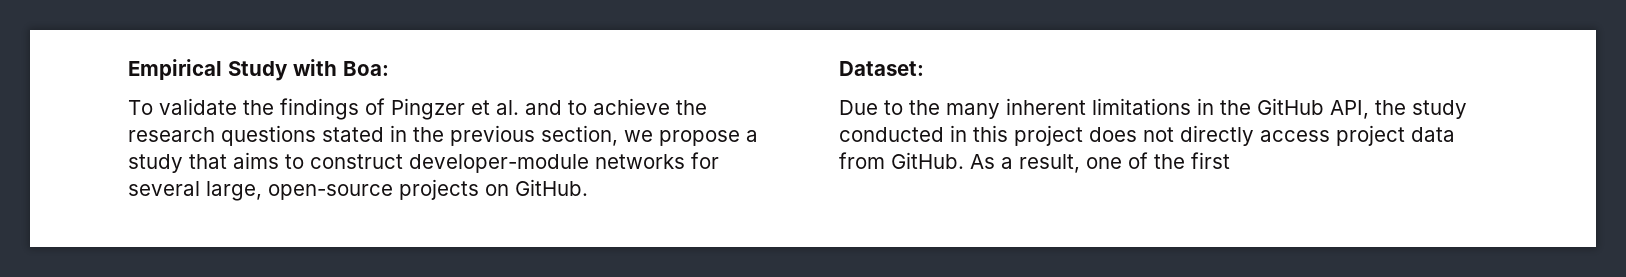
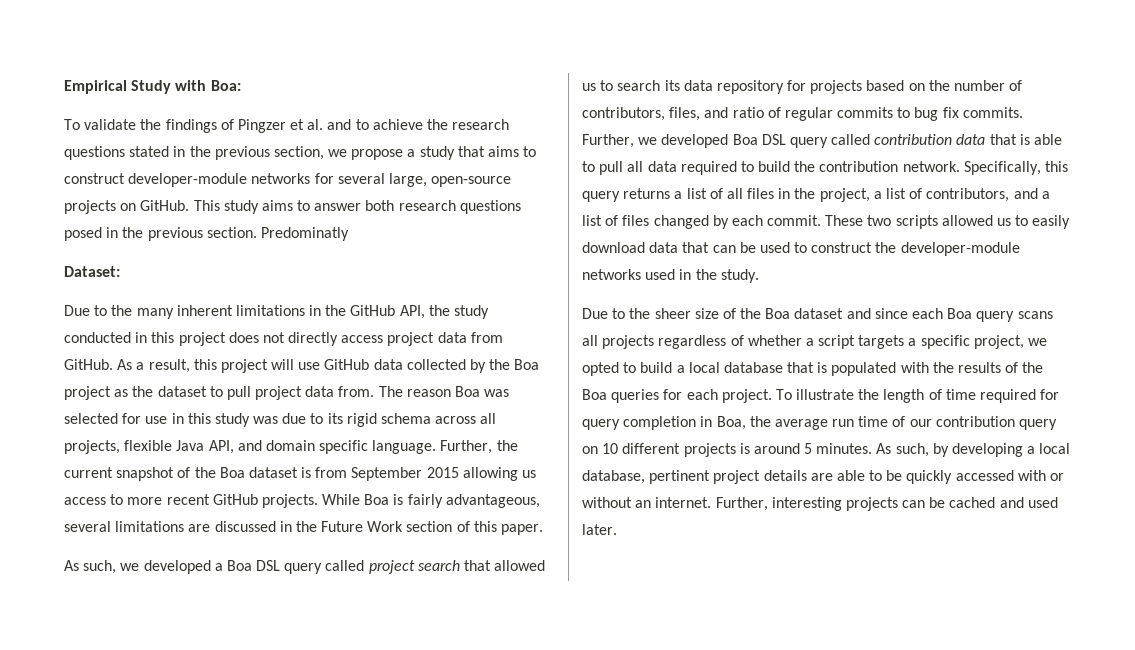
(588, 187) none -> [193,200,521,214] [64,227,349,241] This study aims to answer both research questions posed in the previous section. Predominatly
[1086,152,1230,169] one of the first -> [193,359,540,373] [64,386,510,400] [64,413,497,427] [64,440,518,454] [64,467,537,481] [64,494,540,508] [64,521,544,535] [64,560,546,574] [582,80,1023,94] [582,107,1023,121] [582,134,1063,148] [582,161,1069,175] [582,188,1050,202] [582,215,1071,229] [582,242,1020,256] [582,269,759,283] [582,308,1053,322] [582,335,1048,349] [582,362,1044,376] [582,389,1060,403] [582,416,1058,430] [582,443,1071,457] [582,470,1065,484] [582,497,1058,511] [582,524,617,535] this project will use GitHub data collected by the Boa project as the dataset to pull project data from. The reason Boa was selected for use in this study was due to its rigid schema across all projects, flexible Java API, and domain specific language. Further, the current snapshot of the Boa dataset is from September 2015 allowing us access to more recent GitHub projects. While Boa is fairly advantageous, several limitations are discussed in the Future Work section of this paper. // As such, we developed a Boa DSL query called project search that allowed us to search its data repository for projects based on the number of contributors, files, and ratio of regular commits to bug fix commits. Further, we developed Boa DSL query called contribution data that is able to pull all data required to build the contribution network. Specifically, this query returns a list of all files in the project, a list of contributors, and a list of files changed by each commit. These two scripts allowed us to easily download data that can be used to construct the developer-module networks used in the study. // Due to the sheer size of the Boa dataset and since each Boa query scans all projects regardless of whether a script targets a specific project, we opted to build a local database that is populated with the results of the Boa queries for each project. To illustrate the length of time required for query completion in Boa, the average run time of our contribution query on 10 different projects is around 5 minutes. As such, by developing a local database, pertinent project details are able to be quickly accessed with or without an internet. Further, interesting projects can be cached and used later.

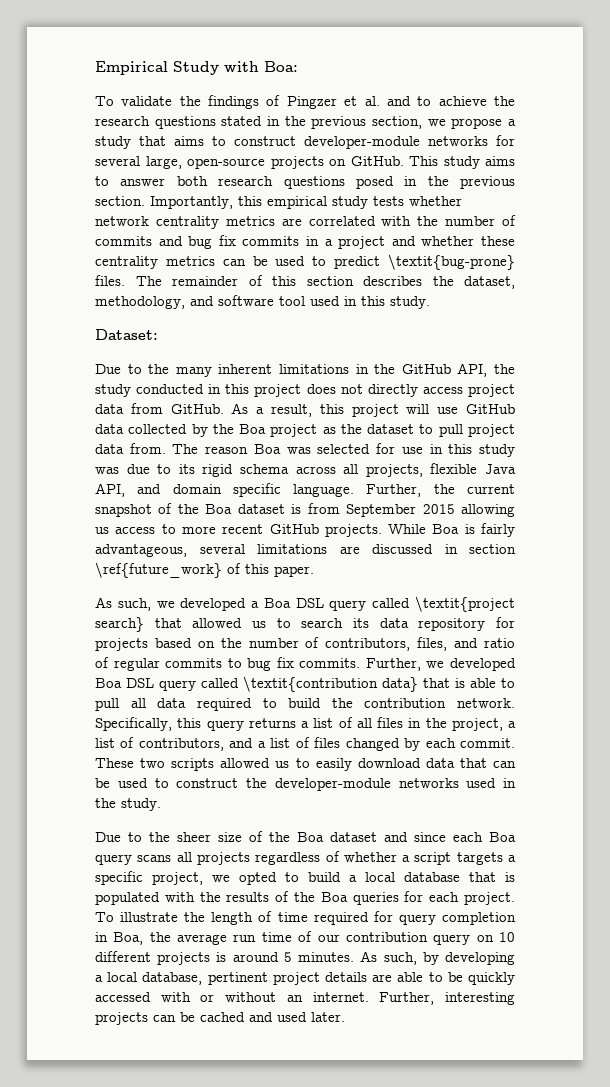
[260,227,349,241] Predominatly -> [150,196,462,209] [95,215,516,229] [95,235,515,249] [95,254,515,270] [95,275,515,289] [95,295,430,309] Importantly, this empirical study tests whether network centrality metrics are correlated with the number of commits and bug fix commits in a project and whether these centrality metrics can be used to predict \textit{bug-prone} files. The remainder of this section describes the dataset, methodology, and software tool used in this study.
[295,521,453,532] the Future Work section -> [469,544,516,554] [95,562,222,578] section \ref{future_work}
[368,560,460,574] project search -> [414,596,515,612] [95,617,144,632] \textit{project search}
[874,134,986,145] contribution data -> [243,676,418,692] \textit{contribution data}

